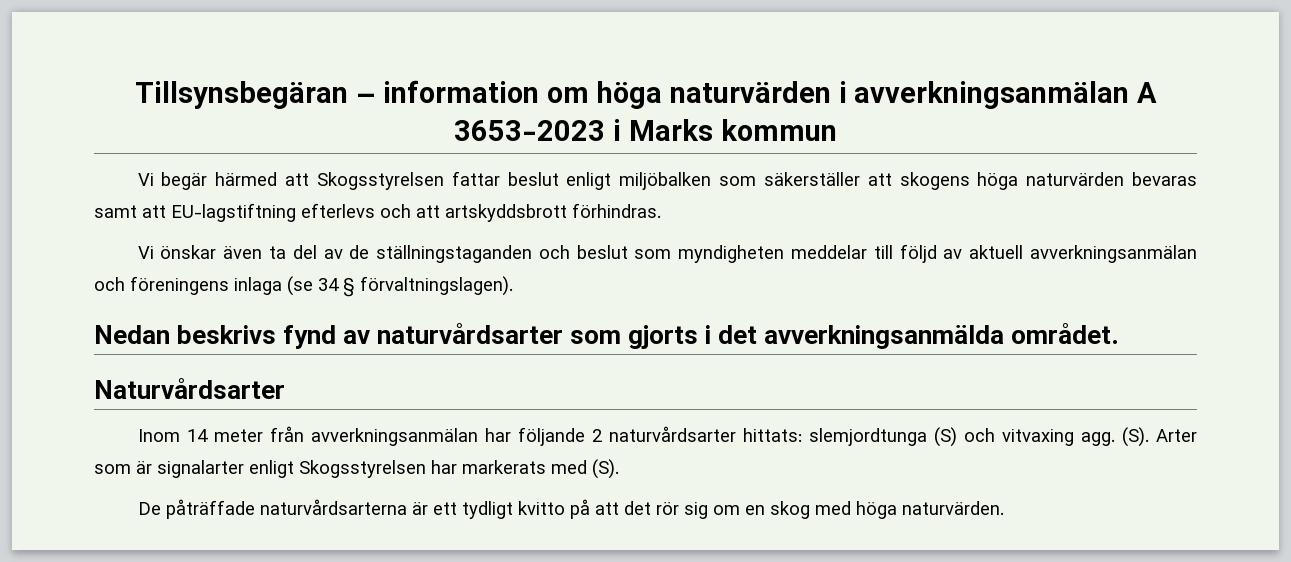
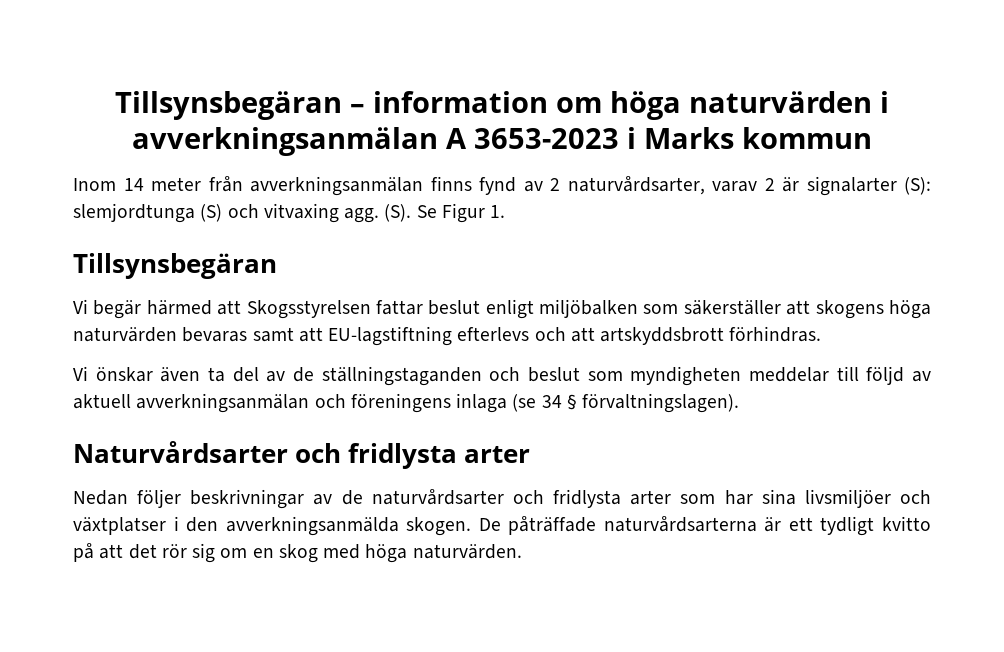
(837, 130) none -> [73,176,931,196] [73,203,506,223] [73,253,277,279] // Inom 14 meter från avverkningsanmälan finns fynd av 2 naturvårdsarter, varav 2 är signalarter (S): slemjordtunga (S) och vitvaxing agg. (S). Se Figur 1. // Tillsynsbegäran
[94,323,1120,349] [94,378,285,399] [137,426,1197,447] [94,459,619,479] Nedan beskrivs fynd av naturvårdsarter som gjorts i det avverkningsanmälda området. // Naturvårdsarter // Inom 14 meter från avverkningsanmälan har följande 2 naturvårdsarter hittats: slemjordtunga (S) och vitvaxing agg. (S). Arter som är signalarter enligt Skogsstyrelsen har markerats med (S). // -> [73,441,530,469] [73,489,932,509] [73,516,472,536] Naturvårdsarter och fridlysta arter // Nedan följer beskrivningar av de naturvårdsarter och fridlysta arter som har sina livsmiljöer och växtplatser i den avverkningsanmälda skogen.

